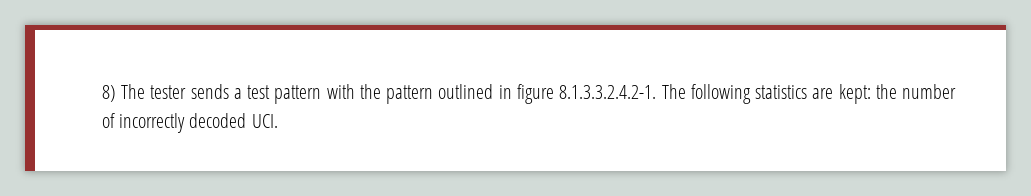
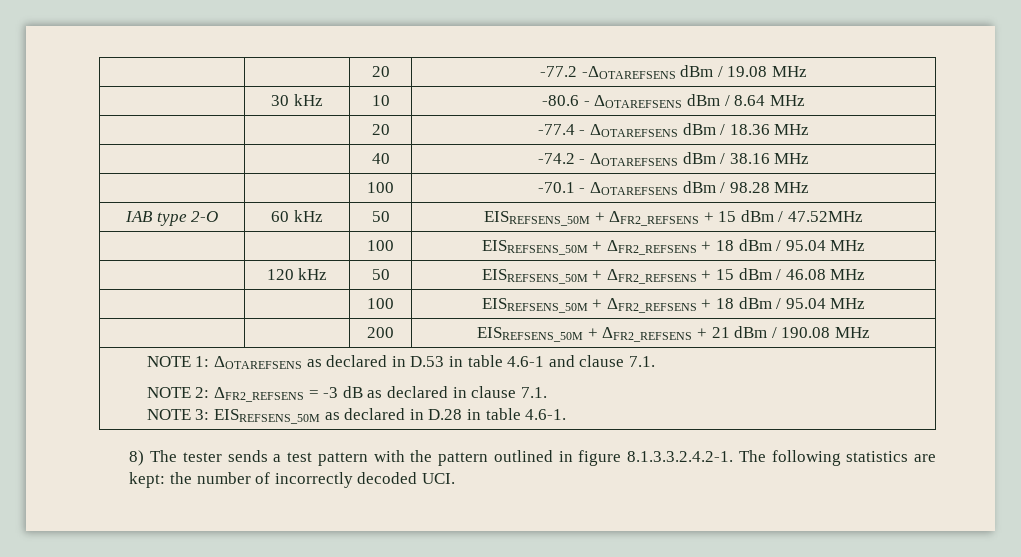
(101, 93) none -> [371,66,390,77] [540,65,807,79] [271,94,323,106] [371,95,390,106] [542,94,805,108] [371,124,390,135] [537,123,810,137] [371,153,390,164] [537,152,810,166] [367,182,394,193] [537,181,810,195] [124,211,219,226] [271,210,323,222] [371,211,390,222] [483,210,864,226] [367,240,394,251] [481,239,866,255] [266,268,328,280] [371,269,390,280] [481,268,866,284] [367,298,394,309] [481,297,866,313] [367,327,394,338] [477,326,870,342] [146,355,655,369] [146,386,547,402] [146,408,567,424] | | 20 | -77.2 -ΔOTAREFSENS dBm / 19.08 MHz // | 30 kHz | 10 | -80.6 - ΔOTAREFSENS dBm / 8.64 MHz // | | 20 | -77.4 - ΔOTAREFSENS dBm / 18.36 MHz // | | 40 | -74.2 - ΔOTAREFSENS dBm / 38.16 MHz // | | 100 | -70.1 - ΔOTAREFSENS dBm / 98.28 MHz // IAB type 2-O | 60 kHz | 50 | EISREFSENS_50M + ΔFR2_REFSENS + 15 dBm / 47.52MHz // | | 100 | EISREFSENS_50M + ΔFR2_REFSENS + 18 dBm / 95.04 MHz // | 120 kHz | 50 | EISREFSENS_50M + ΔFR2_REFSENS + 15 dBm / 46.08 MHz // | | 100 | EISREFSENS_50M + ΔFR2_REFSENS + 18 dBm / 95.04 MHz // | | 200 | EISREFSENS_50M + ΔFR2_REFSENS + 21 dBm / 190.08 MHz // NOTE 1: ΔOTAREFSENS as declared in D.53 in table 4.6-1 and clause 7.1. // NOTE 2: ΔFR2_REFSENS = -3 dB as declared in clause 7.1. // NOTE 3: EISREFSENS_50M as declared in D.28 in table 4.6-1. //

